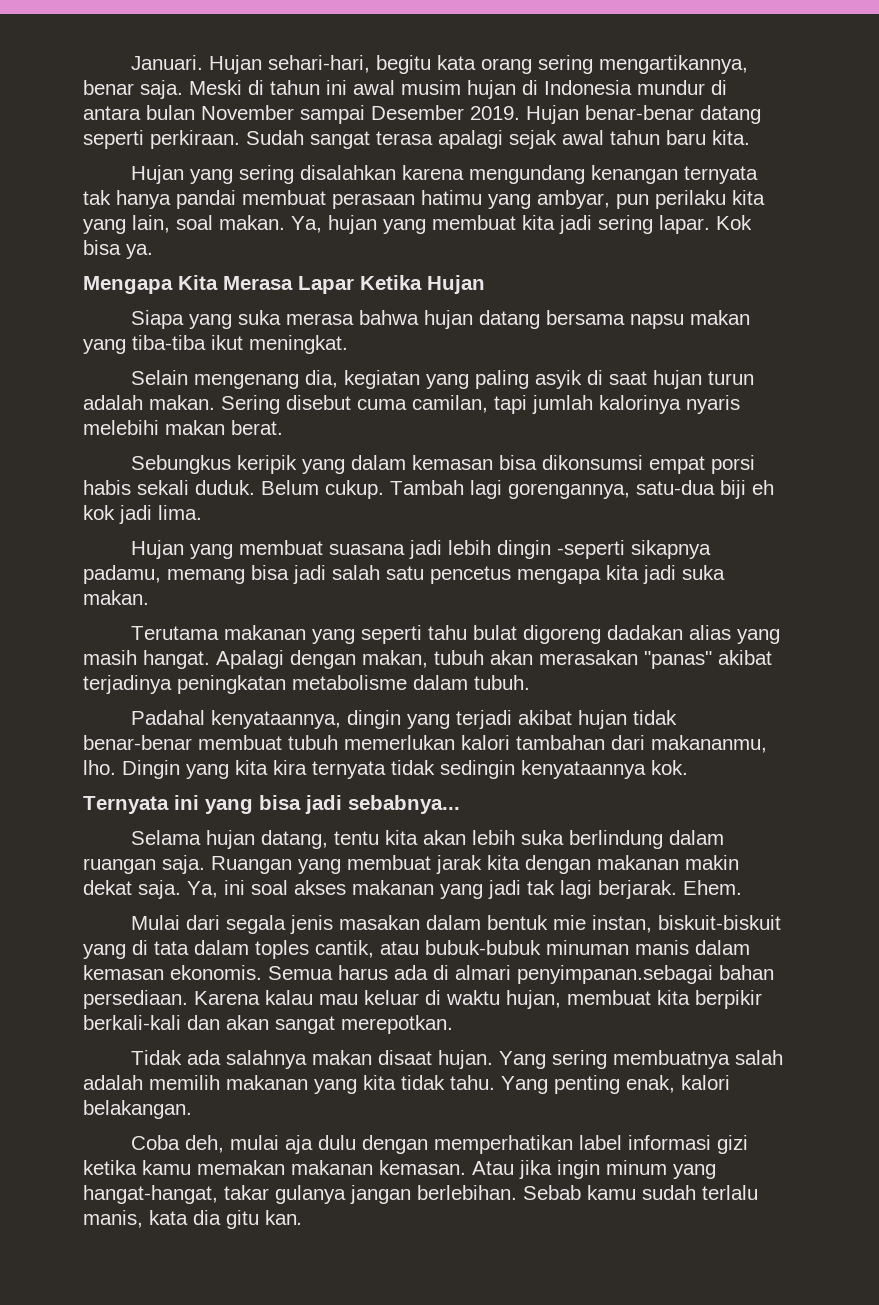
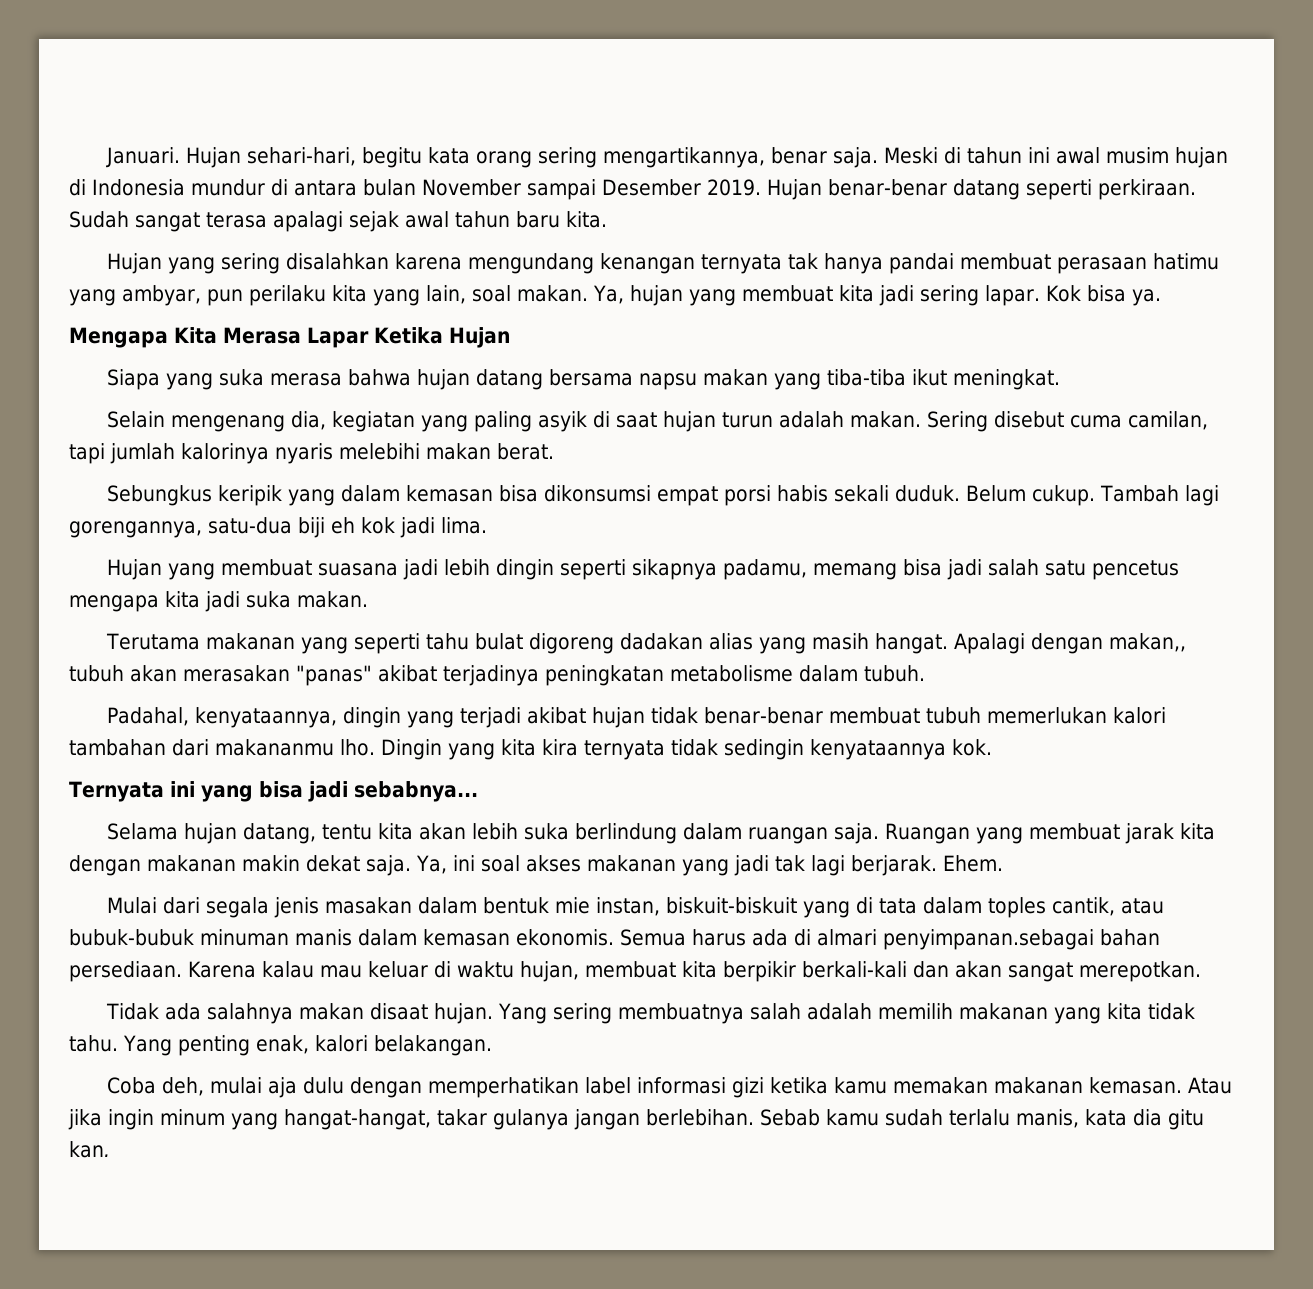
[556,540,625,559] -seperti -> [559,559,626,580] seperti
[362,650,428,668] makan, -> [1108,633,1186,652] makan,,
[130,710,205,725] Padahal -> [106,707,189,726] Padahal,
[651,735,767,753] makananmu, -> [215,739,334,756] makananmu

